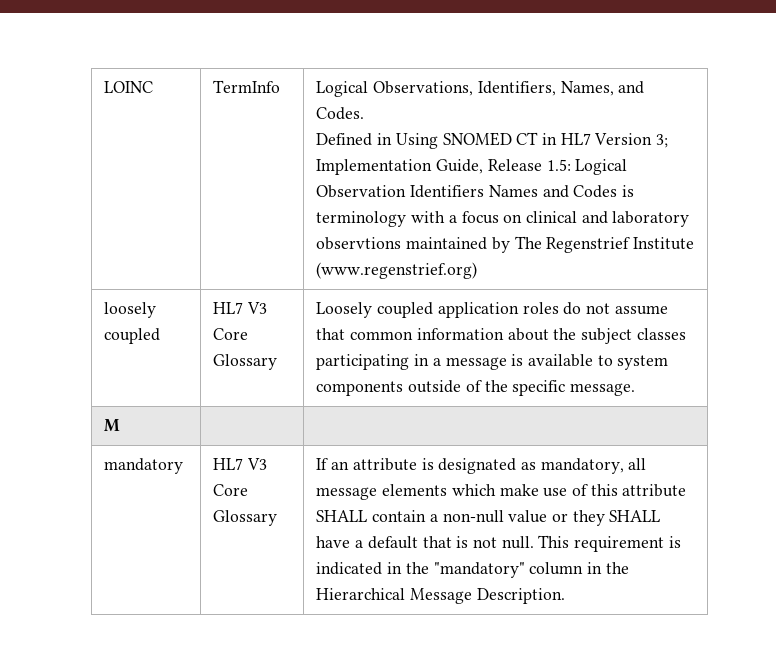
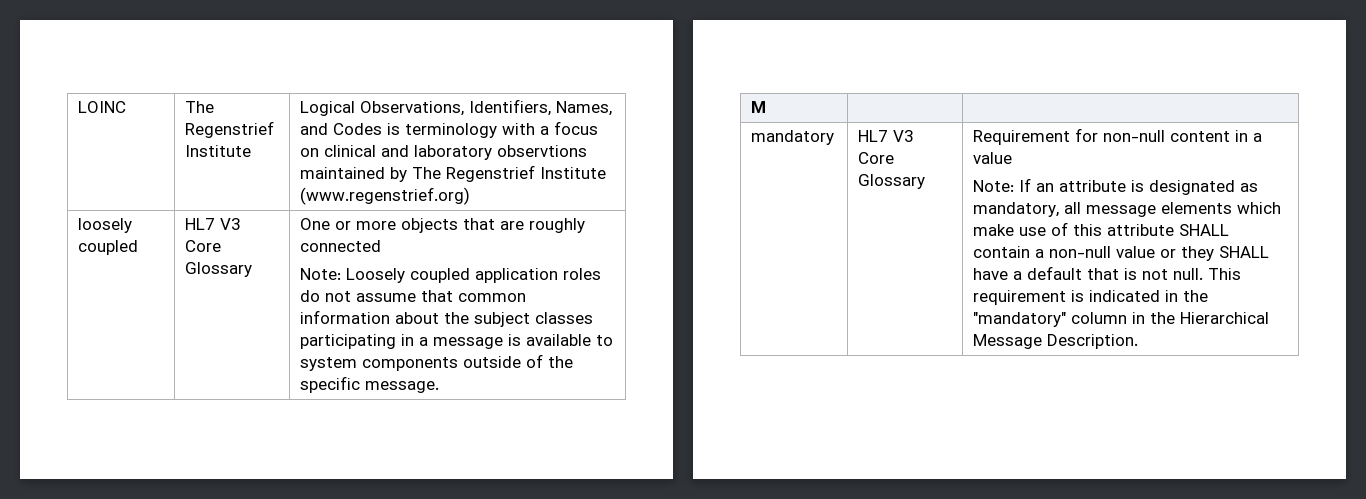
[213,80,281,93] TermInfo -> [184,101,214,113] [184,121,274,138] [184,145,251,157] The Regenstrief Institute
[316,107,365,120] [316,132,669,149] [316,159,628,175] [316,185,569,198] Codes. // Defined in Using SNOMED CT in HL7 Version 3; Implementation Guide, Release 1.5: Logical Observation Identifiers Names and -> (328, 129) none
(278, 362) none -> [299,218,585,233] [299,240,381,252] [299,268,341,280] One or more objects that are roughly connected // Note:
(278, 518) none -> [972,128,1262,145] [972,152,1012,164] [972,180,1014,192] Requirement for non-null content in a value // Note:

